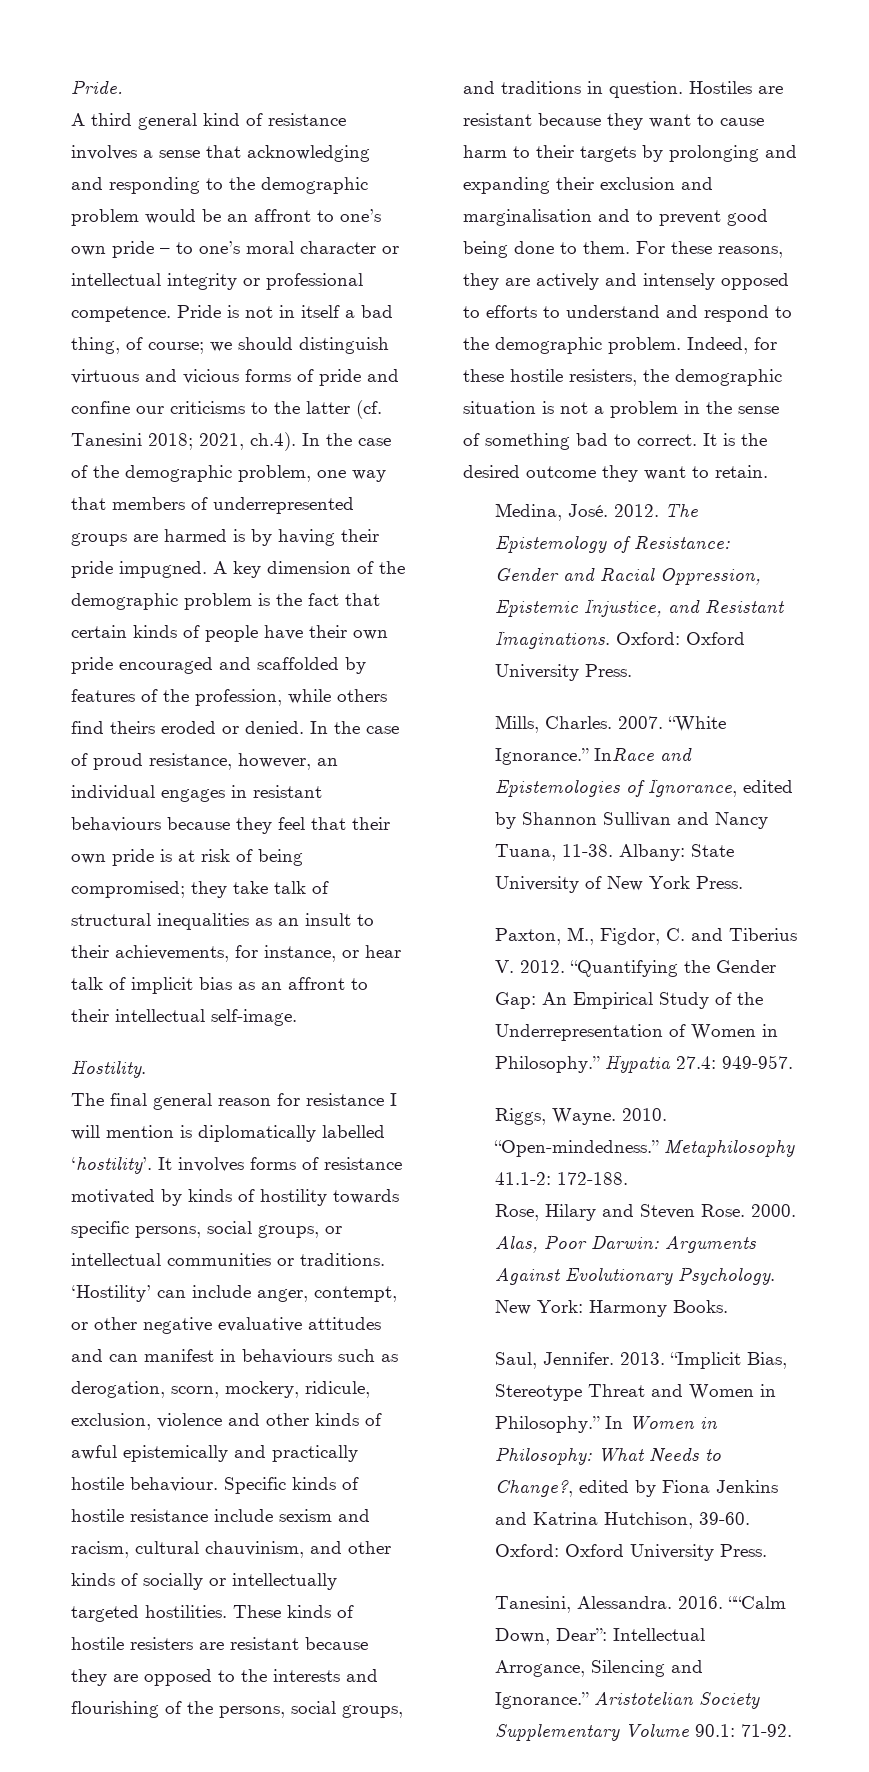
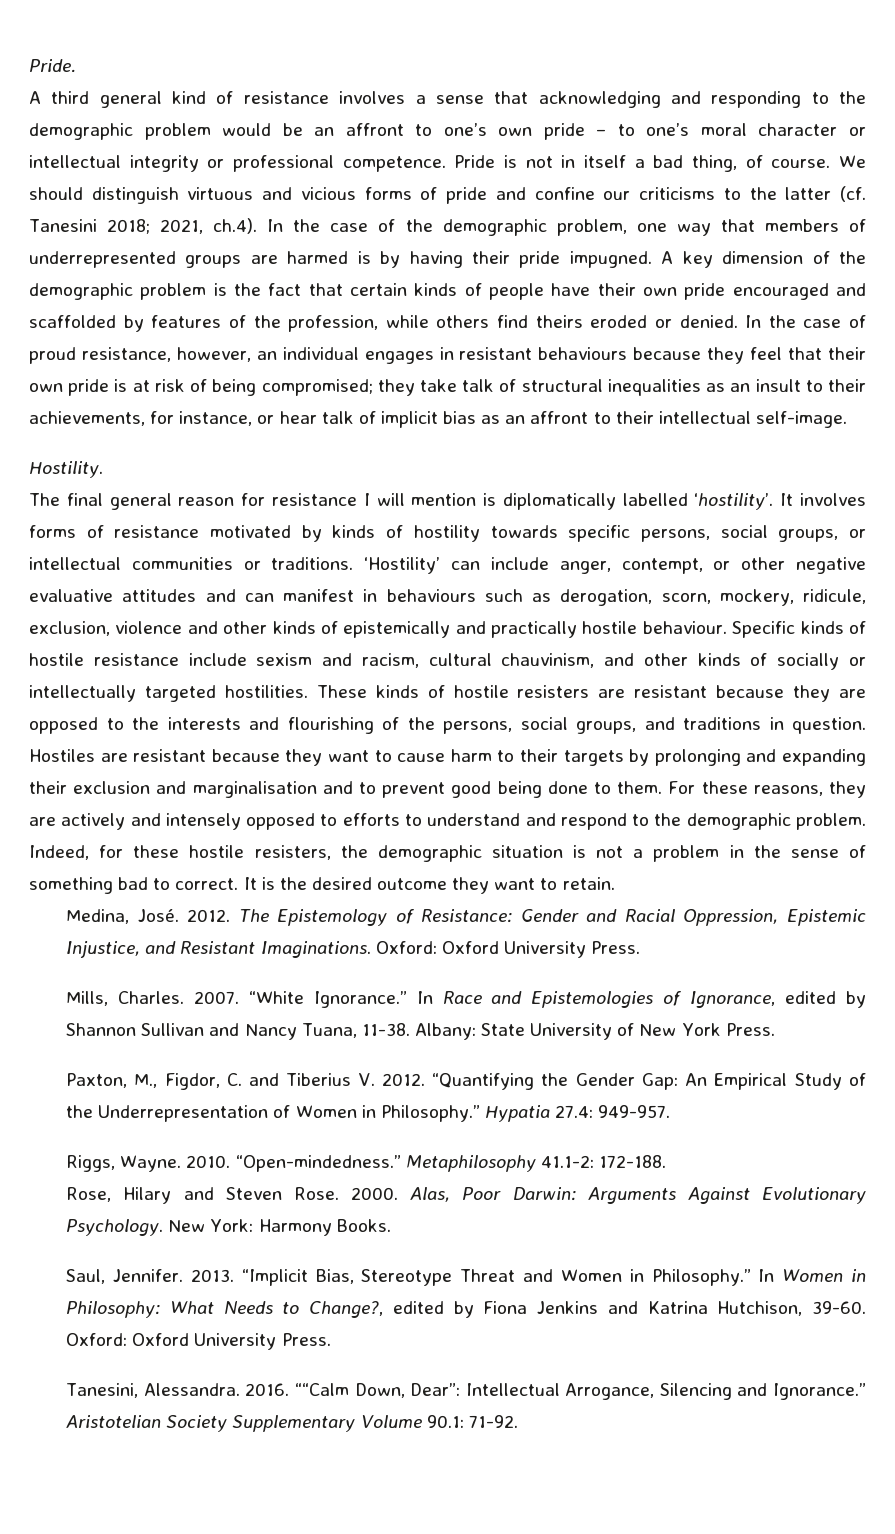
[148,342,232,354] course; we -> [771,155,867,168] course. We
[71,1445,117,1460] awful -> (338, 627) none
[594,748,655,761] InRace -> [416,991,482,1004] In Race

